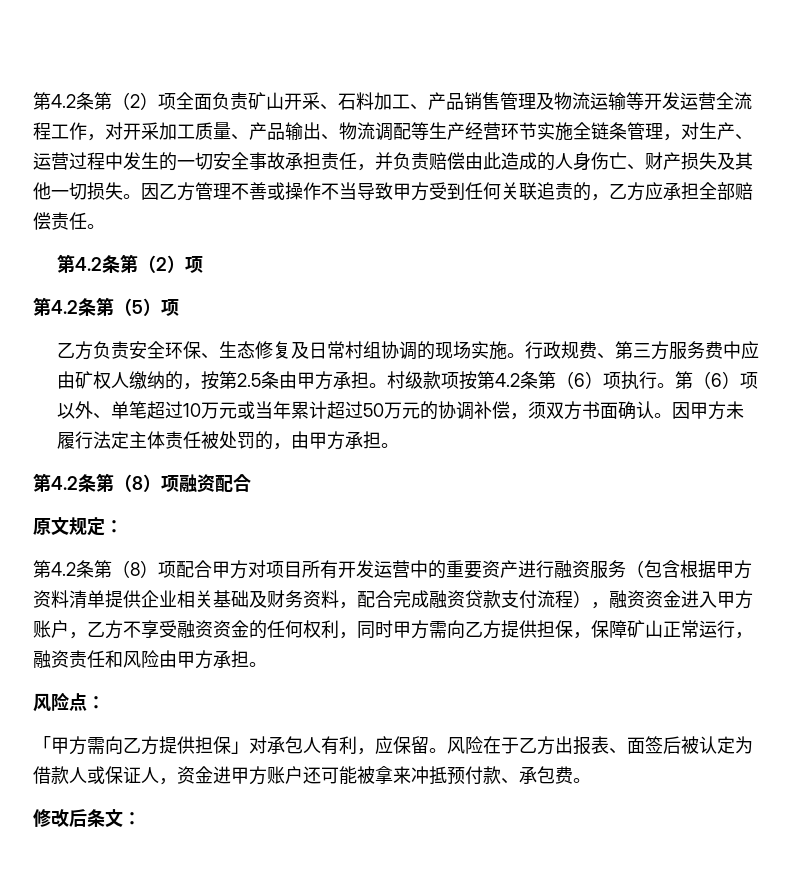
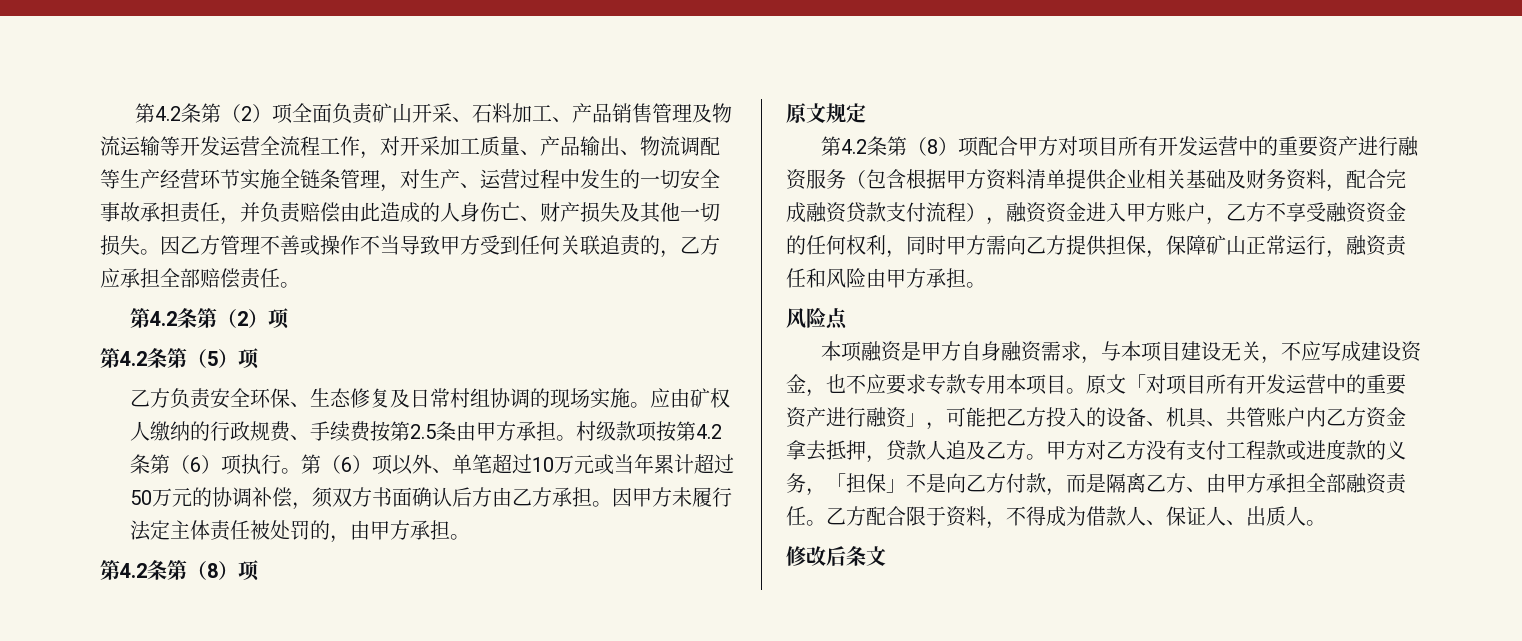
[525,341,760,360] [57,371,202,390] 行政规费、第三方服务费中应由矿权人缴纳的， -> [650,388,731,408] [130,421,372,442] 应由矿权人缴纳的行政规费、手续费
(655, 410) none -> [452,487,593,507] 后方由乙方承担
[179,474,251,492] 融资配合 -> (259, 570) none
[105,520,123,533] ： -> (866, 113) none
[87,696,105,709] [33,736,753,755] [33,766,573,785] ： // 「甲方需向乙方提供担保」对承包人有利，应保留。风险在于乙方出报表、面签后被认定为借款人或保证人，资金进甲方账户还可能被拿来冲抵预付款、承包费 -> [820,341,1422,364] [786,374,1406,397] [786,407,1406,430] [786,439,1406,463] [786,473,1407,496] [786,506,1306,529] // 本项融资是甲方自身融资需求，与本项目建设无关，不应写成建设资金，也不应要求专款专用本项目。原文「对项目所有开发运营中的重要资产进行融资」，可能把乙方投入的设备、机具、共管账户内乙方资金拿去抵押，贷款人追及乙方。甲方对乙方没有支付工程款或进度款的义务，「担保」不是向乙方付款，而是隔离乙方、由甲方承担全部融资责任。乙方配合限于资料，不得成为借款人、保证人、出质人
[123,812,141,825] ： -> (886, 556) none

